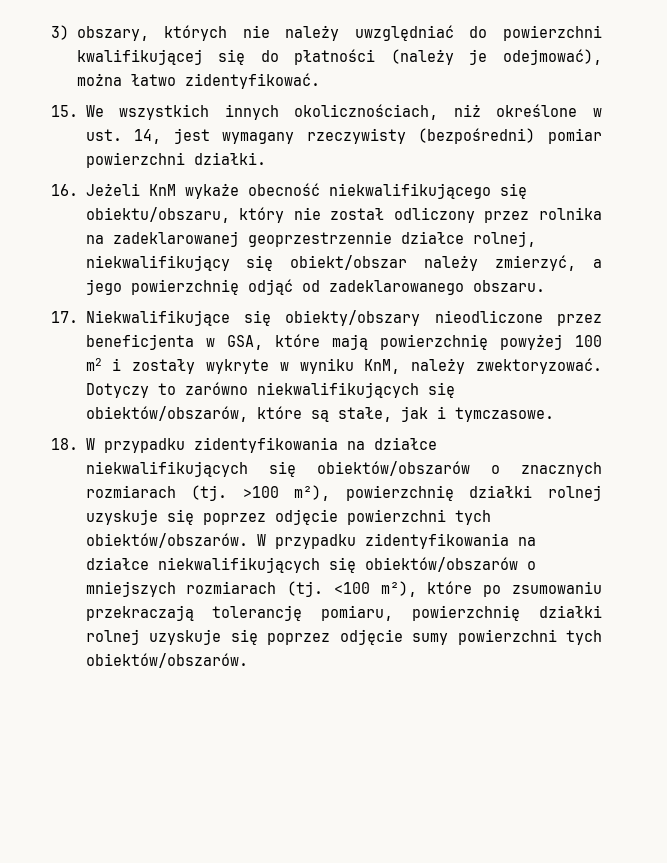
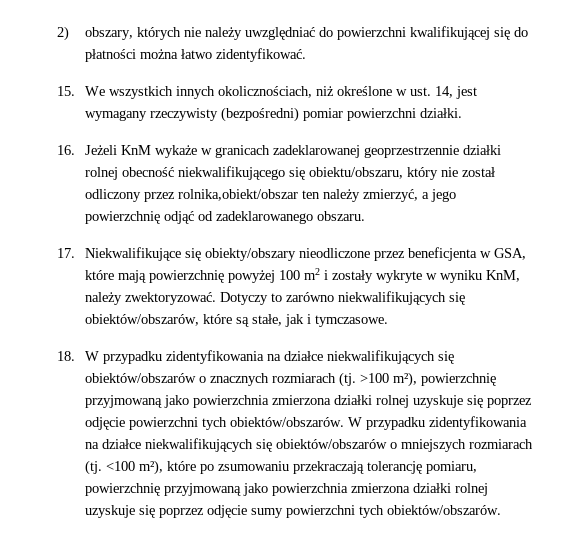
[51,25,70,40] 3) -> [56,26,69,41] 2)
[390,49,602,65] (należy je odejmować), -> (137, 55) none
(239, 191) none -> [201,145,502,158] [85,167,119,180] w granicach zadeklarowanej geoprzestrzennie działki rolnej
[539,207,602,220] [85,231,536,247] [85,255,408,271] rolnika na zadeklarowanej geoprzestrzennie działce rolnej, niekwalifikujący się obiekt/obszar -> [178,189,321,201] rolnika,obiekt/obszar ten
(454, 493) none -> [85,395,332,408] przyjmowaną jako powierzchnia zmierzona
(521, 613) none -> [164,483,411,496] przyjmowaną jako powierzchnia zmierzona

